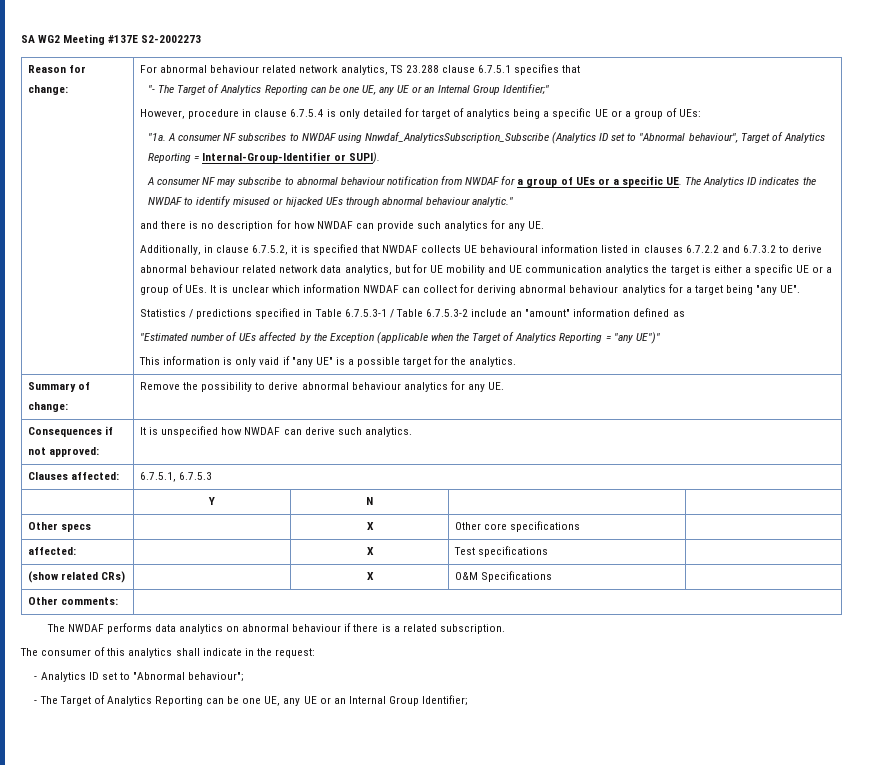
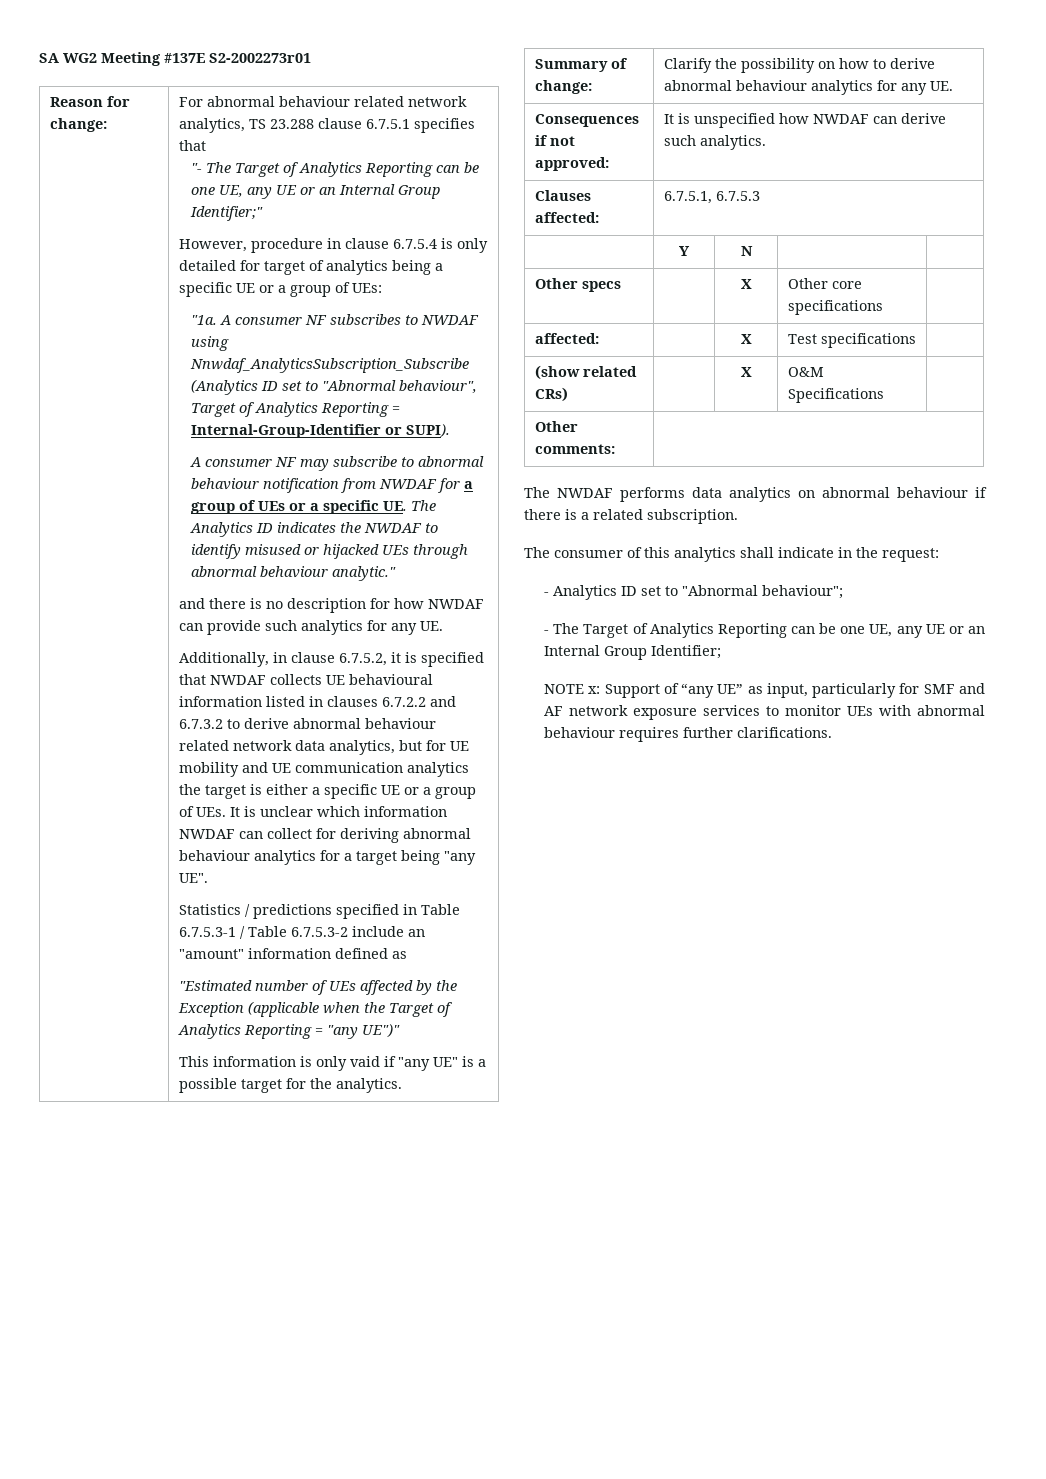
[141,35,202,43] S2-2002273 -> [209,53,311,63] S2-2002273r01
[140,382,181,390] Remove -> [663,58,712,73] Clarify
(253, 387) none -> [817,58,869,69] on how
(469, 700) none -> [544,683,985,698] [544,705,985,720] [544,727,833,742] // NOTE x: Support of “any UE” as input, particularly for SMF and AF network exposure services to monitor UEs with abnormal behaviour requires further clarifications.

